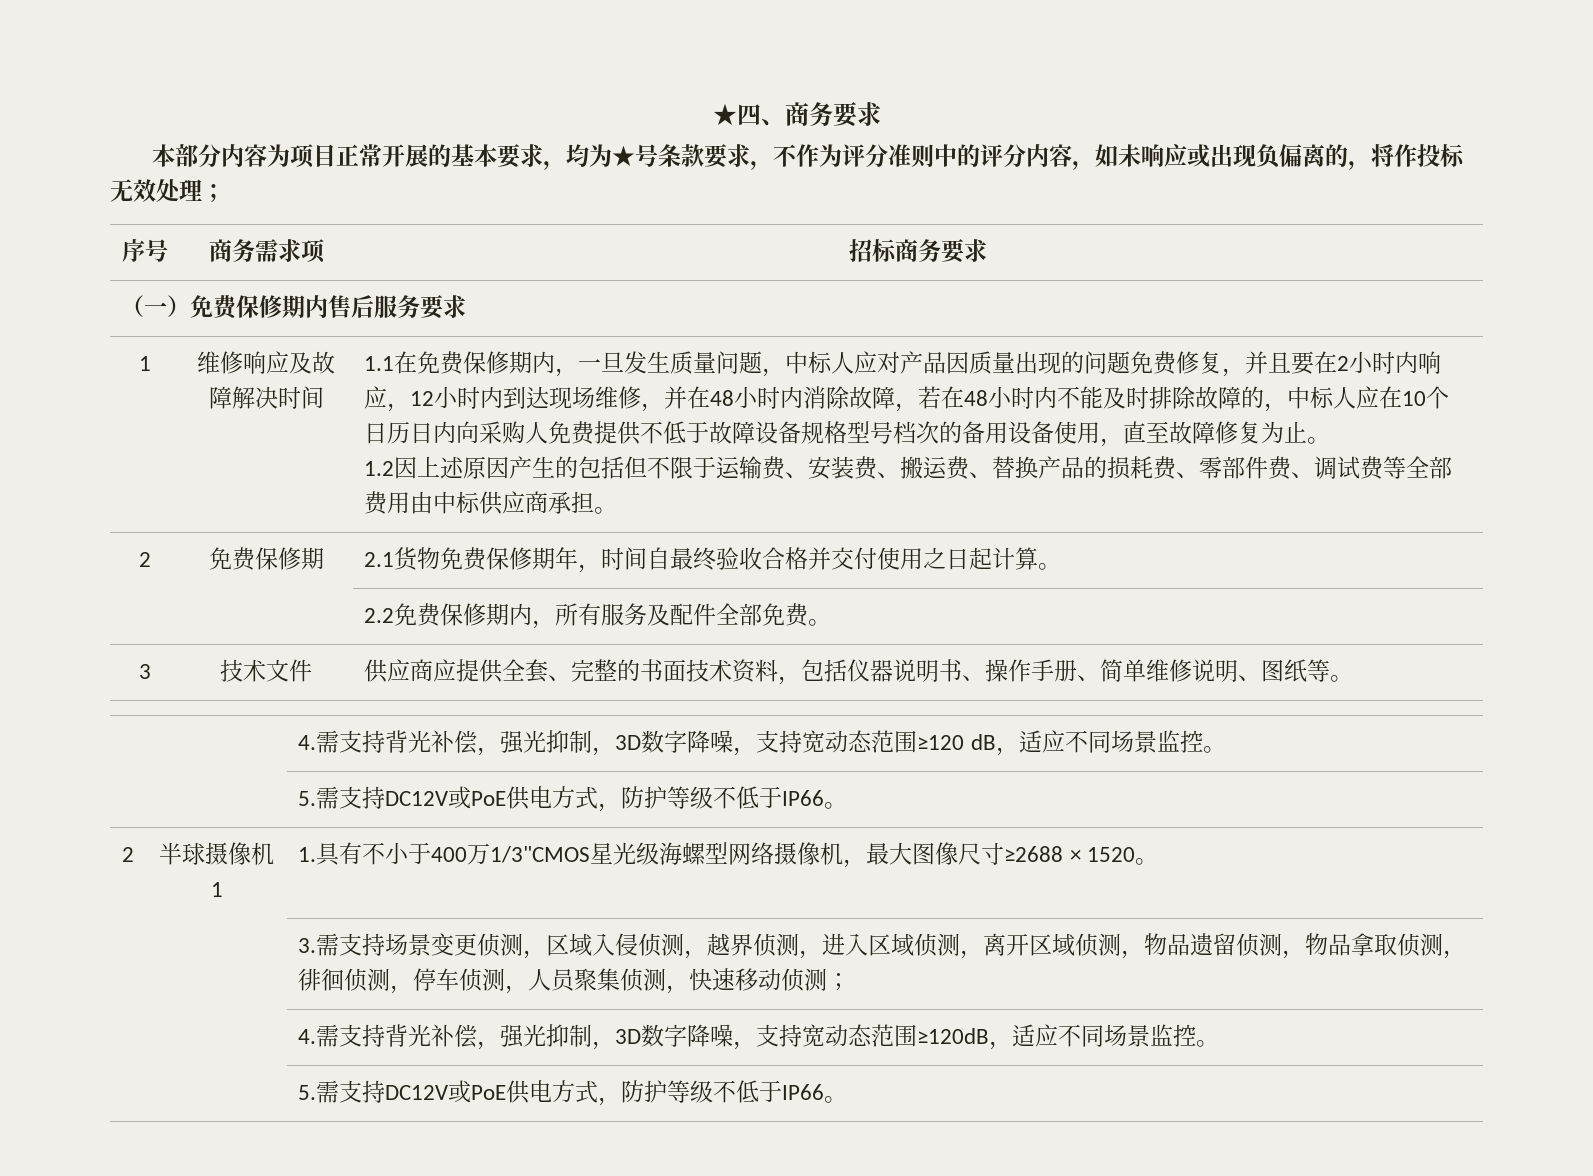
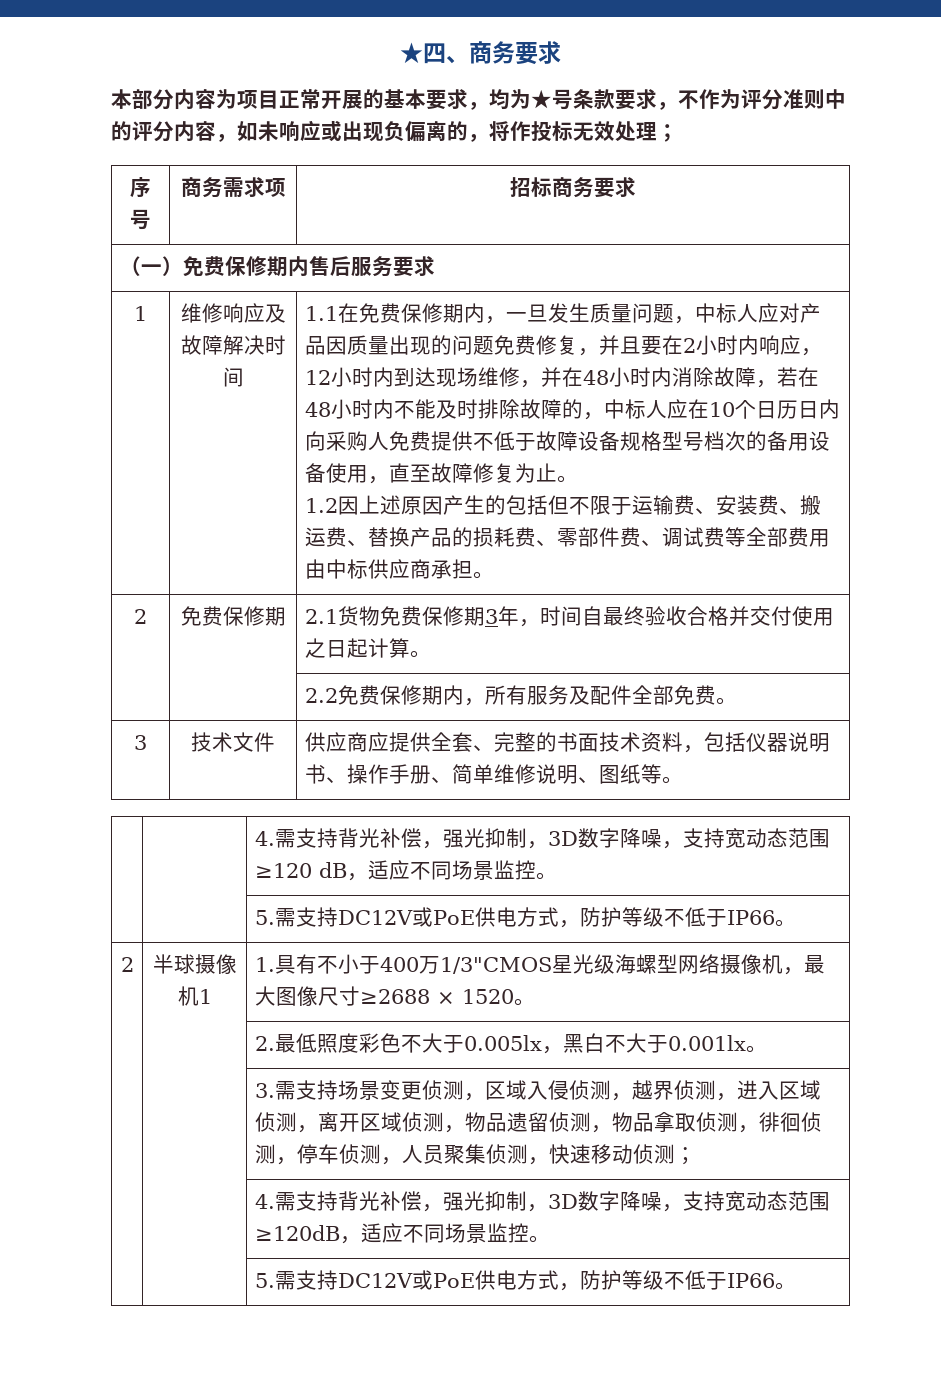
(556, 558) none -> [484,609,498,624] 3
(1158, 861) none -> [254,1033,767,1054] // | | 2.最低照度彩色不大于0.005lx，黑白不大于0.001lx。

